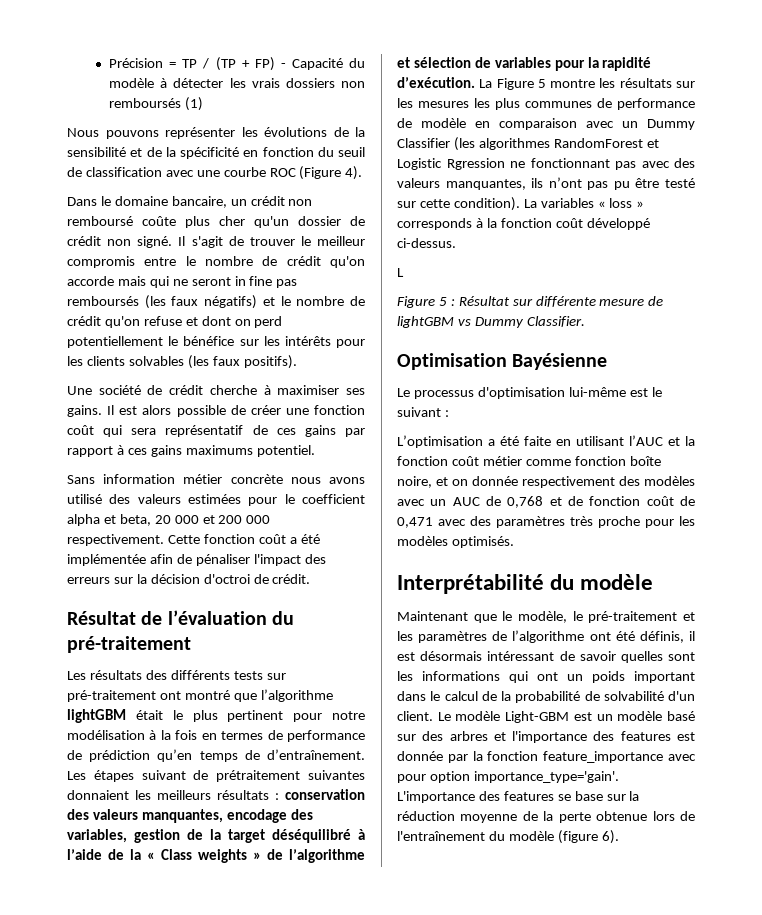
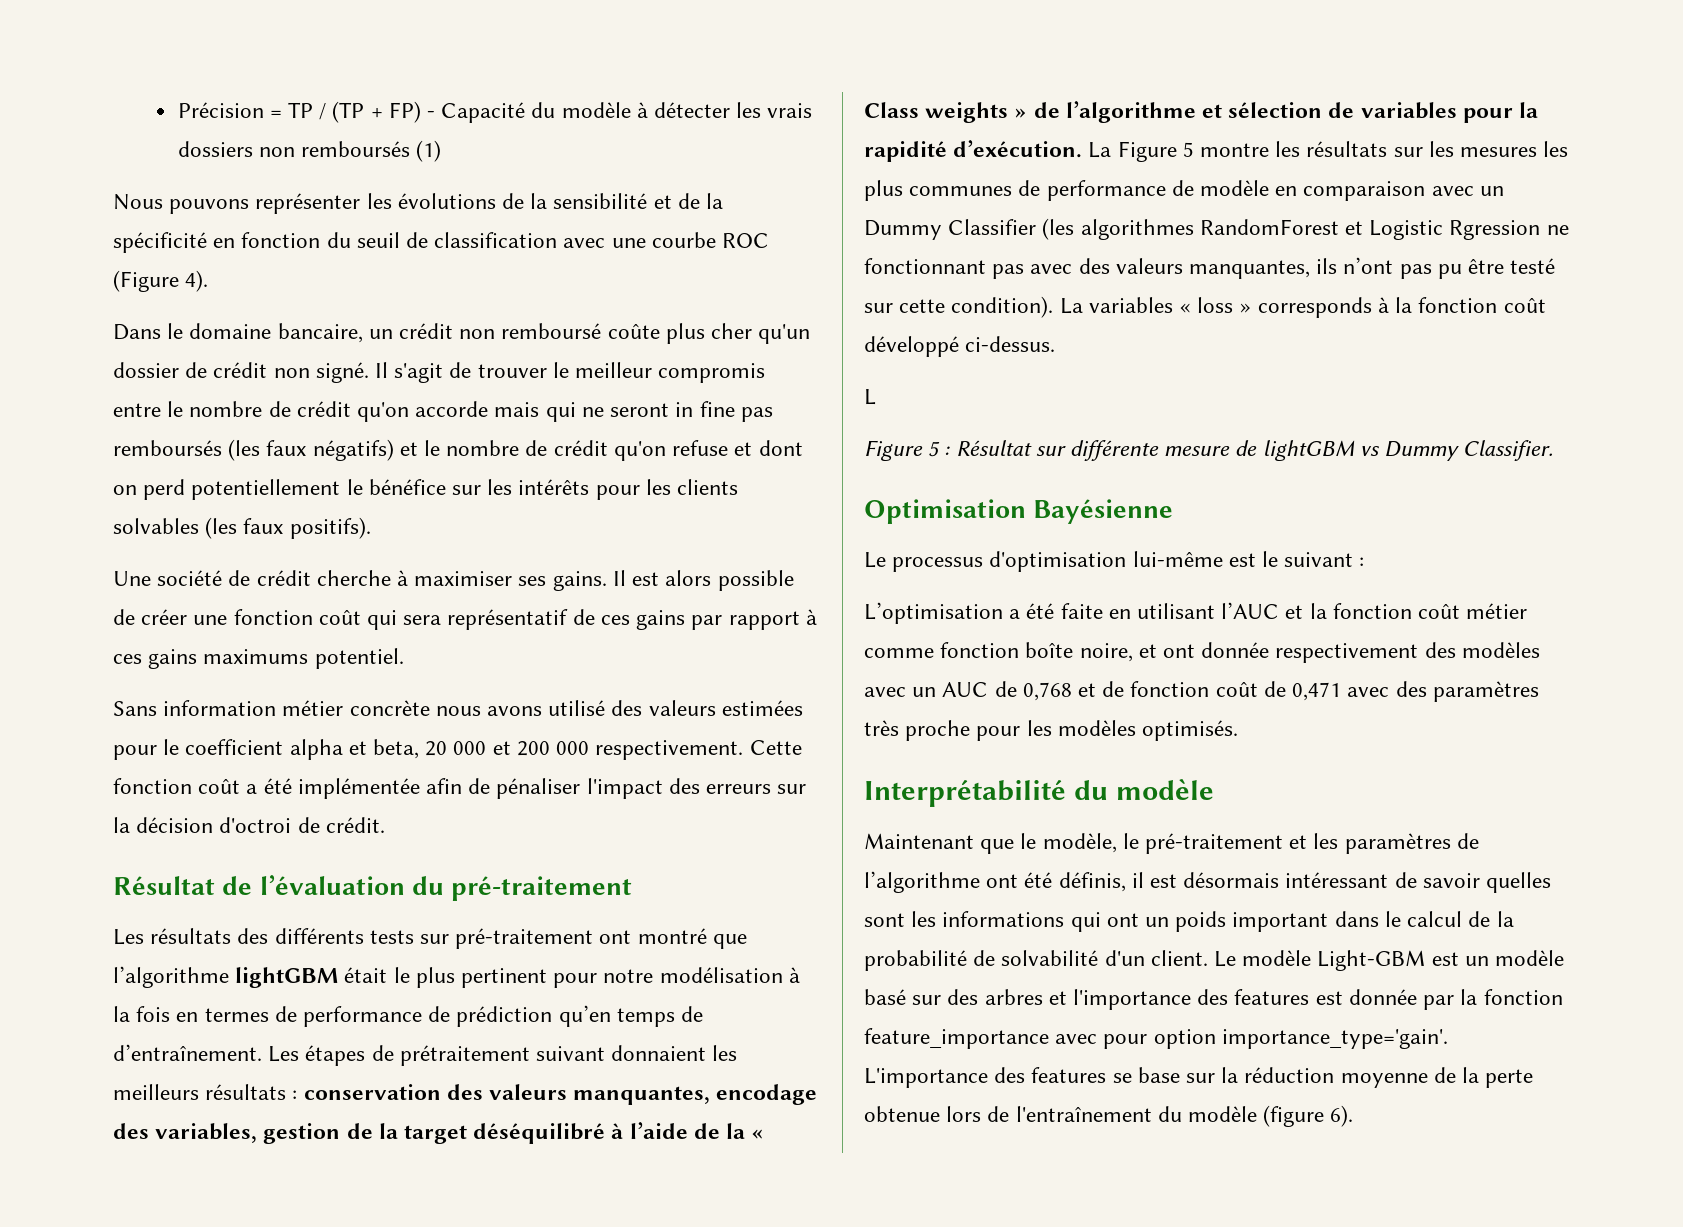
[141,770,186,780] suivant -> (366, 1055) none
[308,770,365,780] suivantes -> [536,1046,606,1061] suivant
[452,479,468,486] on -> [1163,644,1196,658] ont

